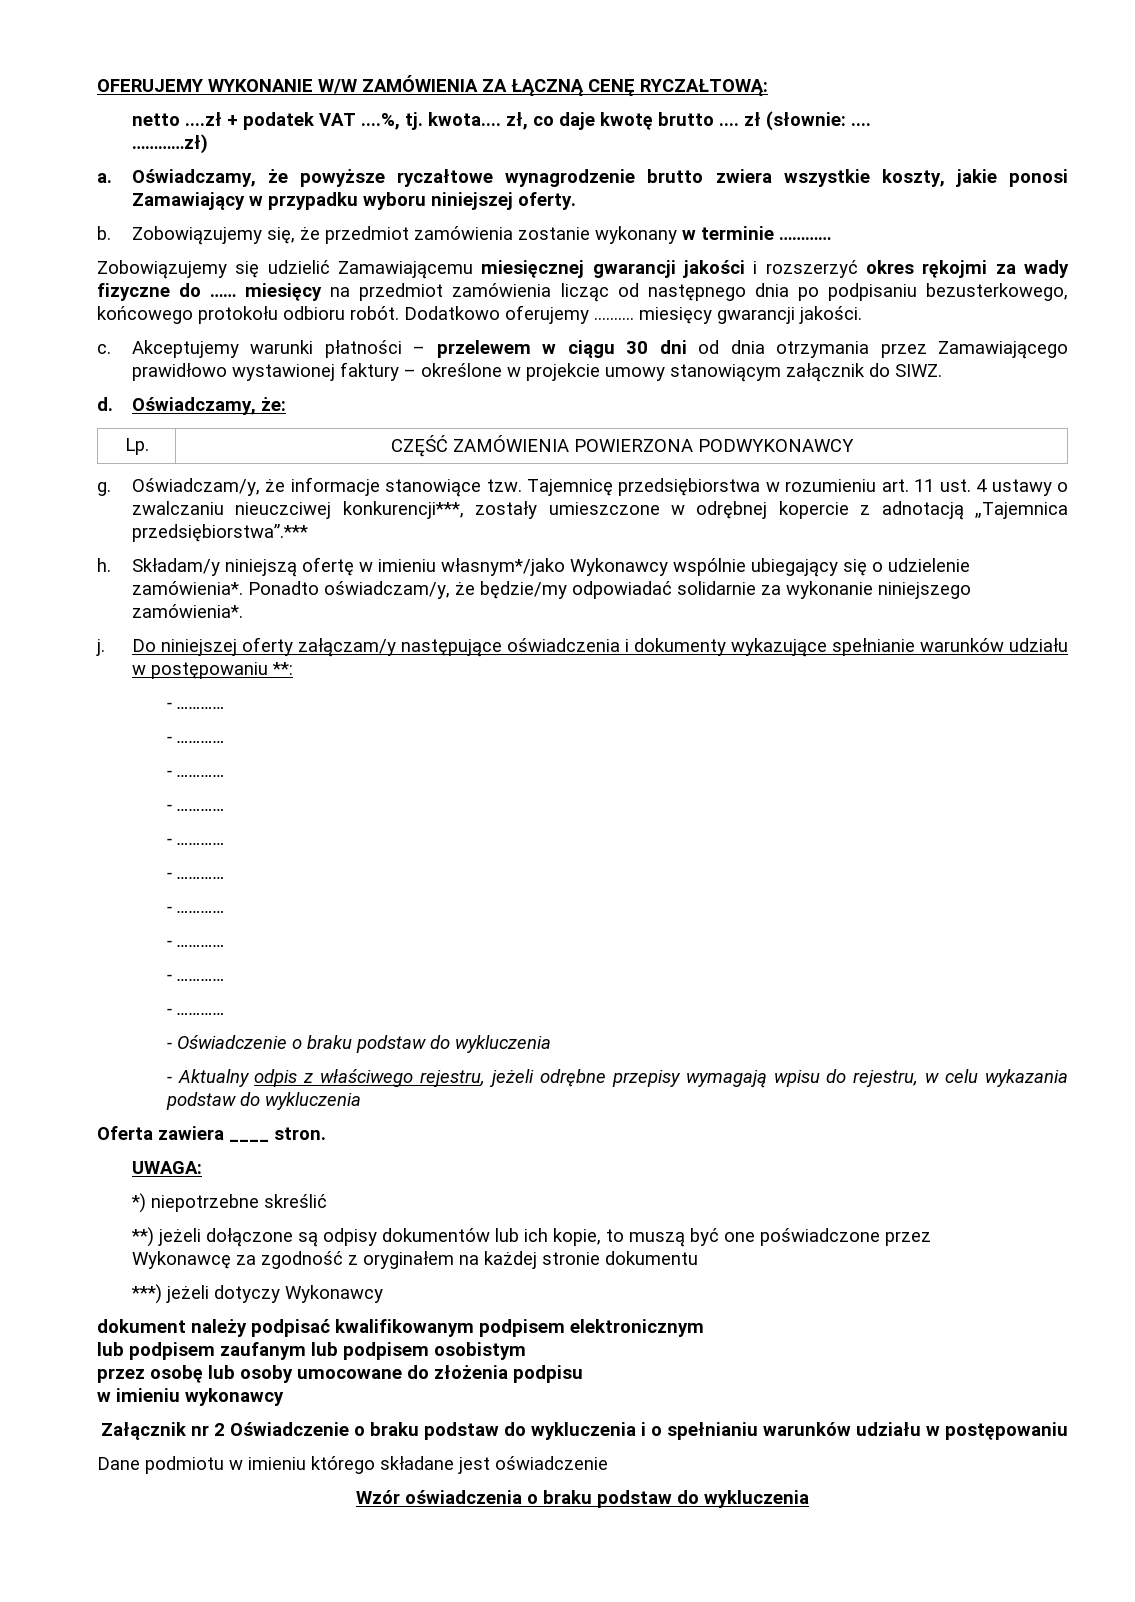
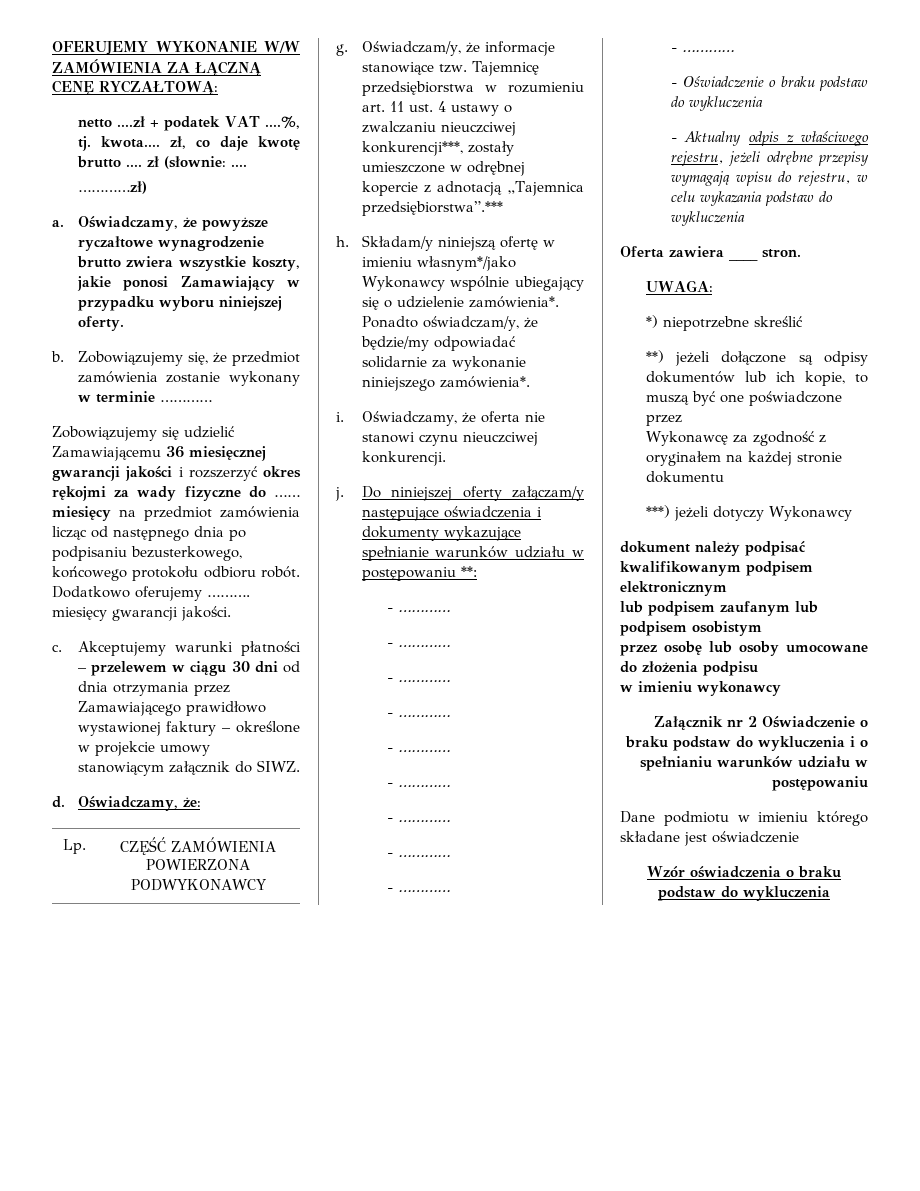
(473, 270) none -> [166,446,184,458] 36
(243, 611) none -> [336,411,545,426] [361,432,538,446] [361,451,446,466] // i. Oświadczamy, że oferta nie stanowi czynu nieuczciwej konkurencji.

